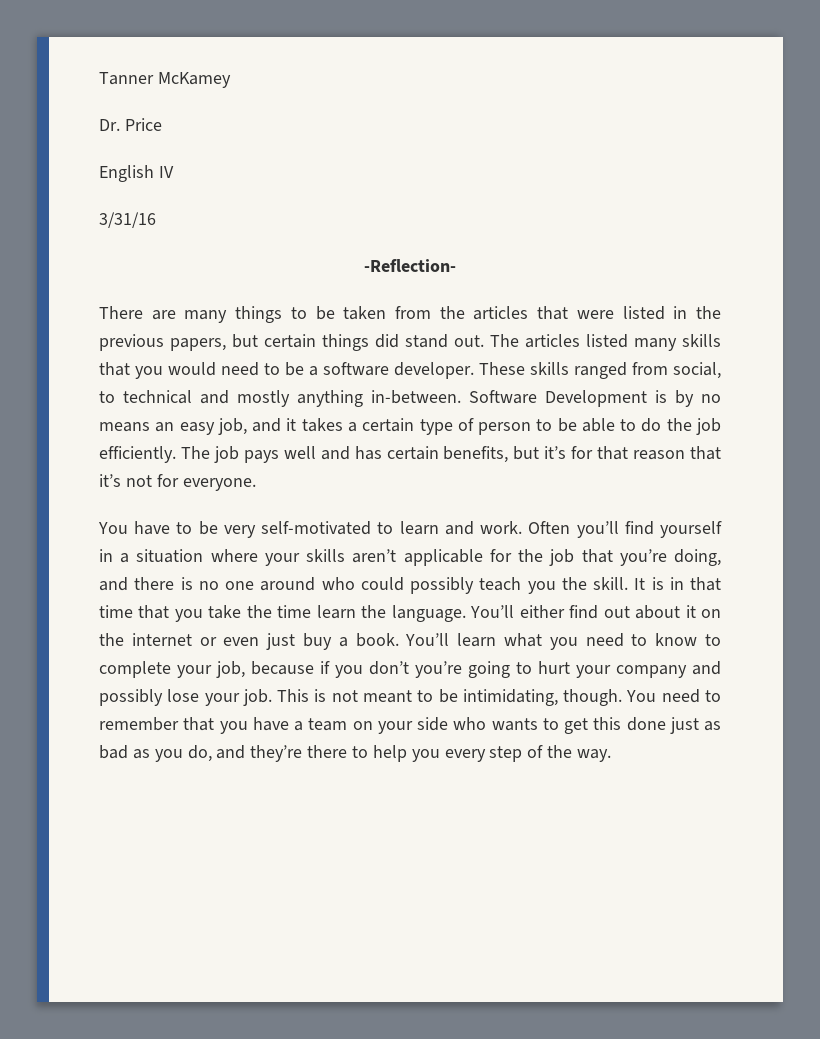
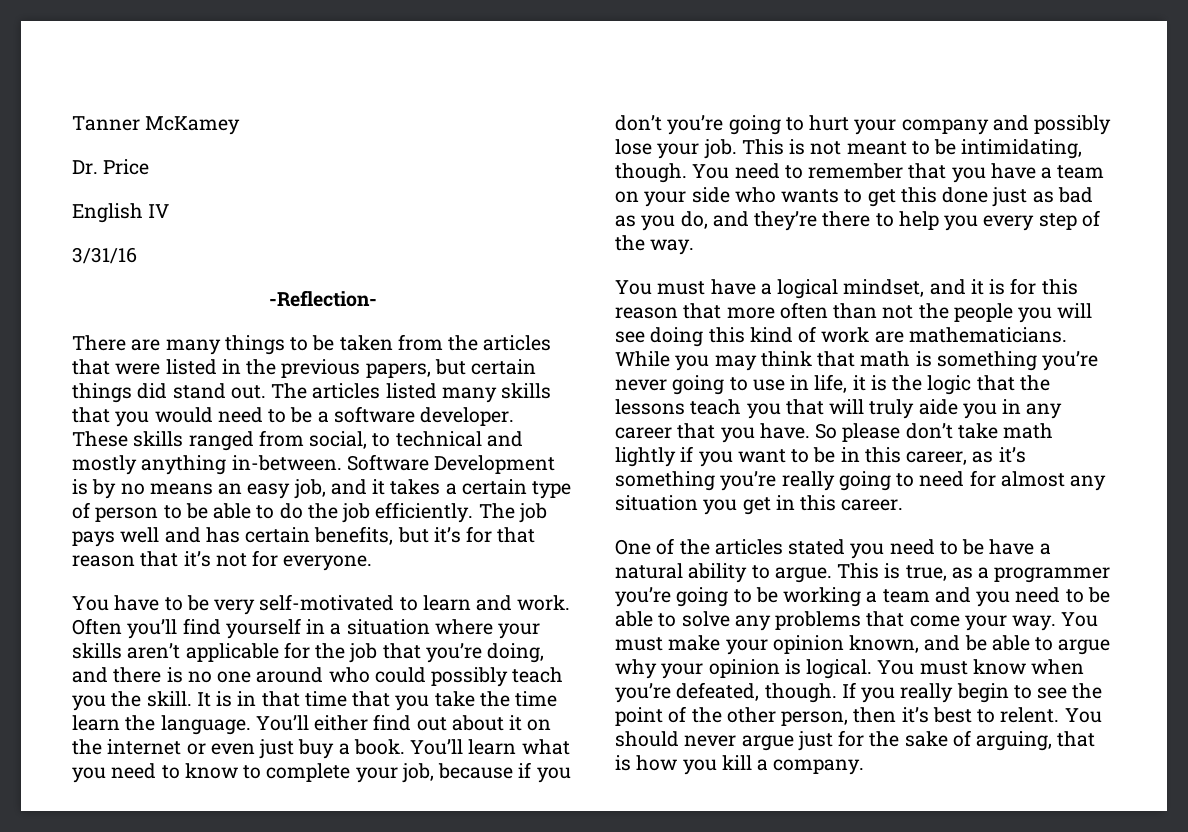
(612, 755) none -> [615,278,1078,299] [615,302,1093,323] [615,326,1067,347] [615,351,1099,371] [615,374,1050,395] [615,399,1063,419] [615,423,1054,443] [615,446,1026,467] [615,470,1107,491] [615,495,904,515] [615,538,1051,559] [615,563,1111,583] [615,587,1110,607] [615,611,1099,631] [615,635,1111,655] [615,659,1085,679] [615,682,1103,703] [615,706,1102,726] [615,730,1096,751] [615,755,865,775] // You must have a logical mindset, and it is for this reason that more often than not the people you will see doing this kind of work are mathematicians. While you may think that math is something you’re never going to use in life, it is the logic that the lessons teach you that will truly aide you in any career that you have. So please don’t take math lightly if you want to be in this career, as it’s something you’re really going to need for almost any situation you get in this career. // One of the articles stated you need to be have a natural ability to argue. This is true, as a programmer you’re going to be working a team and you need to be able to solve any problems that come your way. You must make your opinion known, and be able to argue why your opinion is logical. You must know when you’re defeated, though. If you really begin to see the point of the other person, then it’s best to relent. You should never argue just for the sake of arguing, that is how you kill a company.

